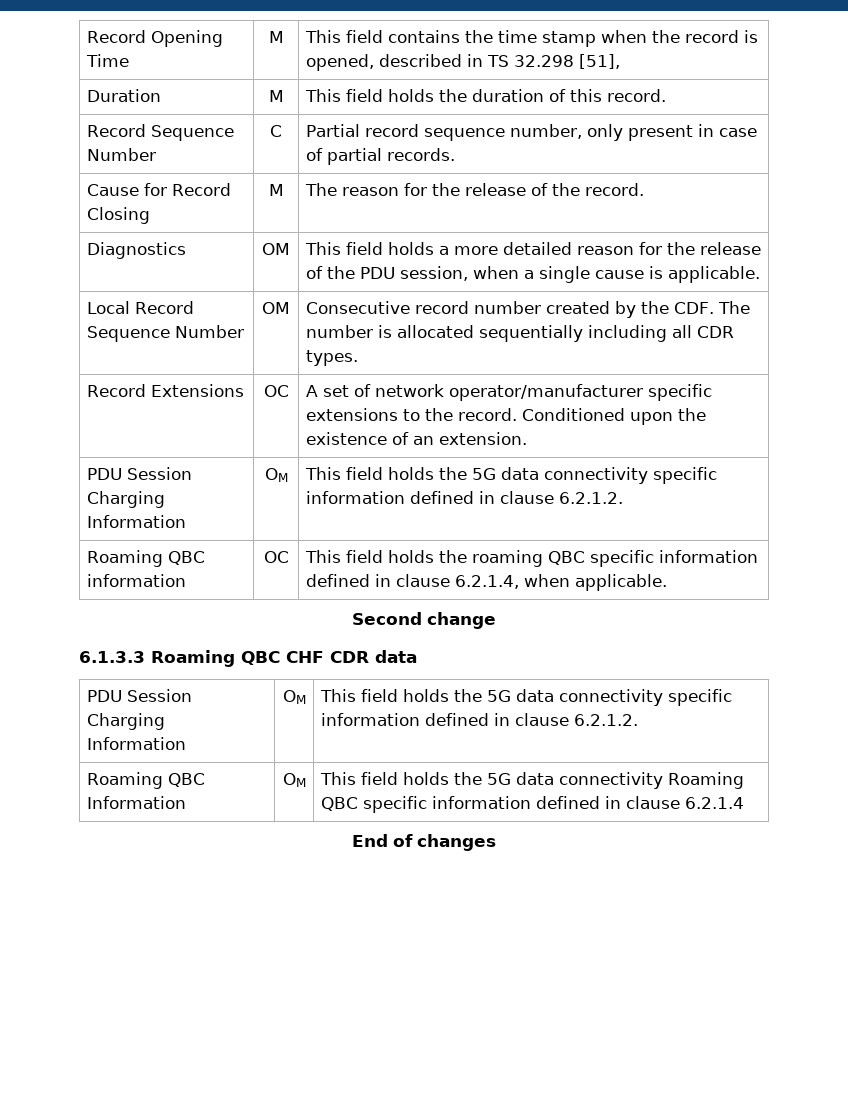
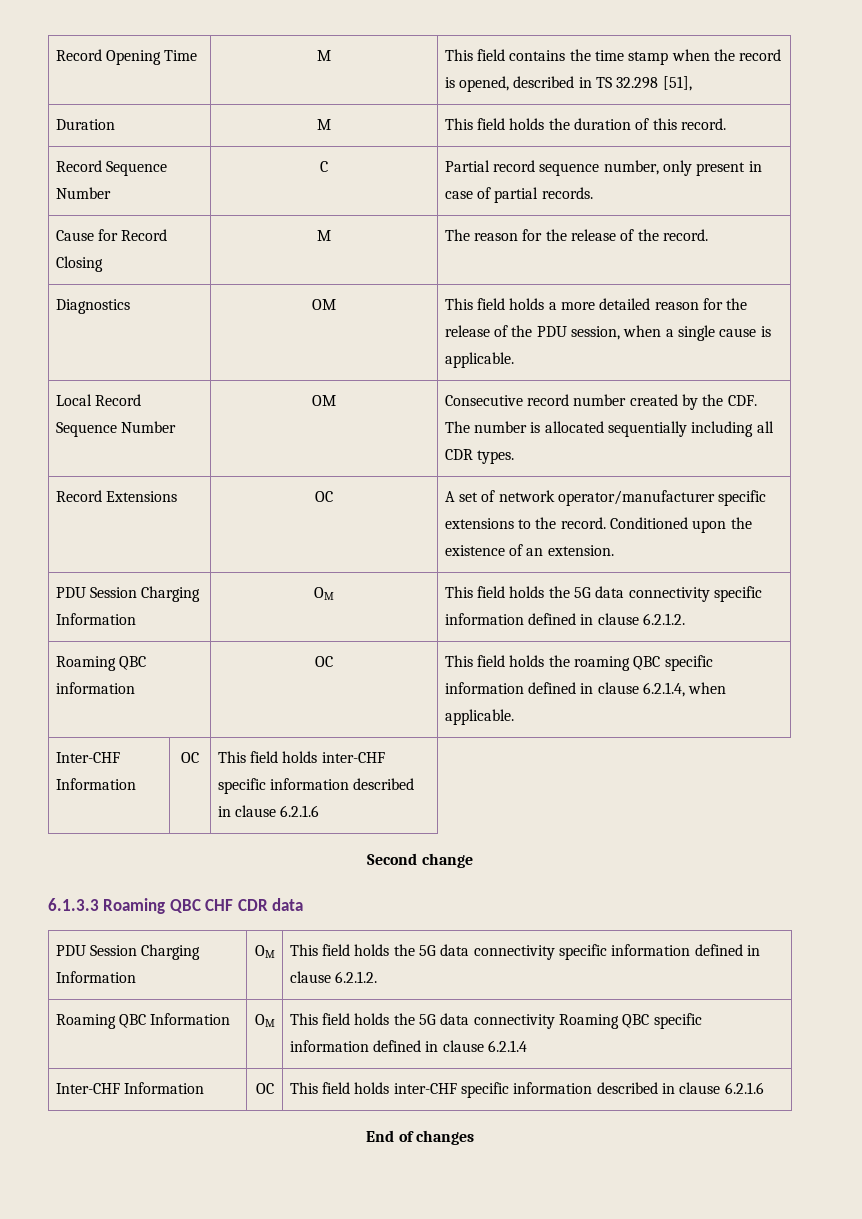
(667, 582) none -> [55,752,120,763] [55,778,136,790] [181,752,199,763] [217,751,385,763] [217,778,415,794] [217,805,320,817] // Inter-CHF Information | OC | This field holds inter-CHF specific information described in clause 6.2.1.6
(744, 803) none -> [55,1082,205,1094] [255,1083,274,1094] [289,1082,764,1098] // Inter-CHF Information | OC | This field holds inter-CHF specific information described in clause 6.2.1.6

